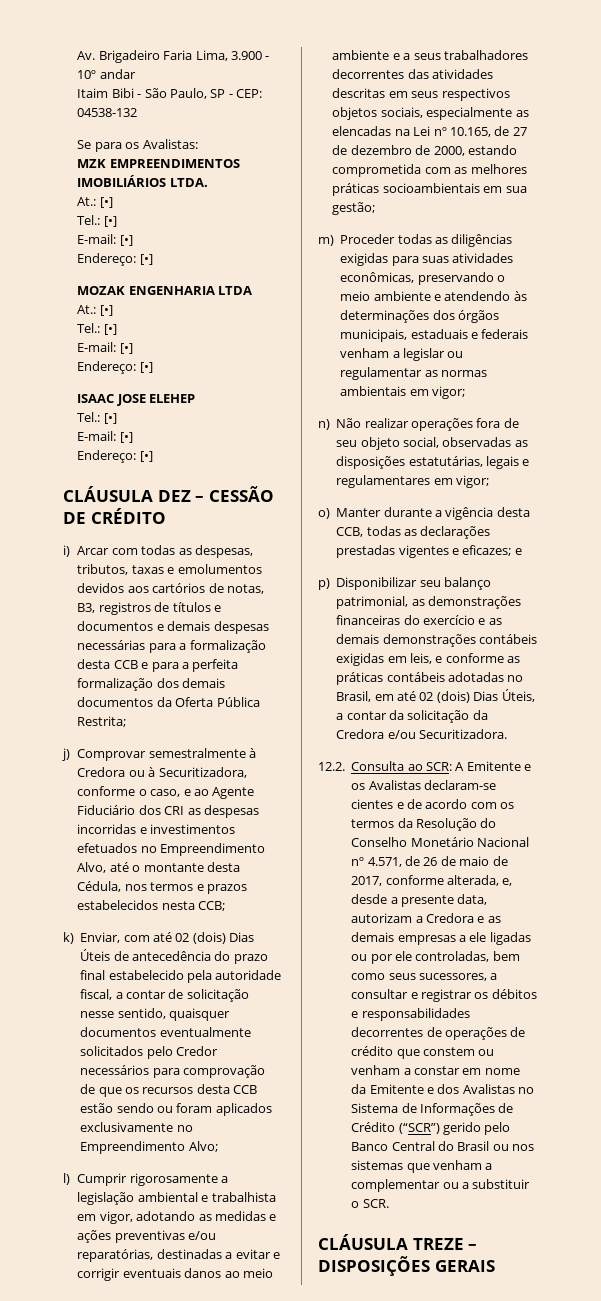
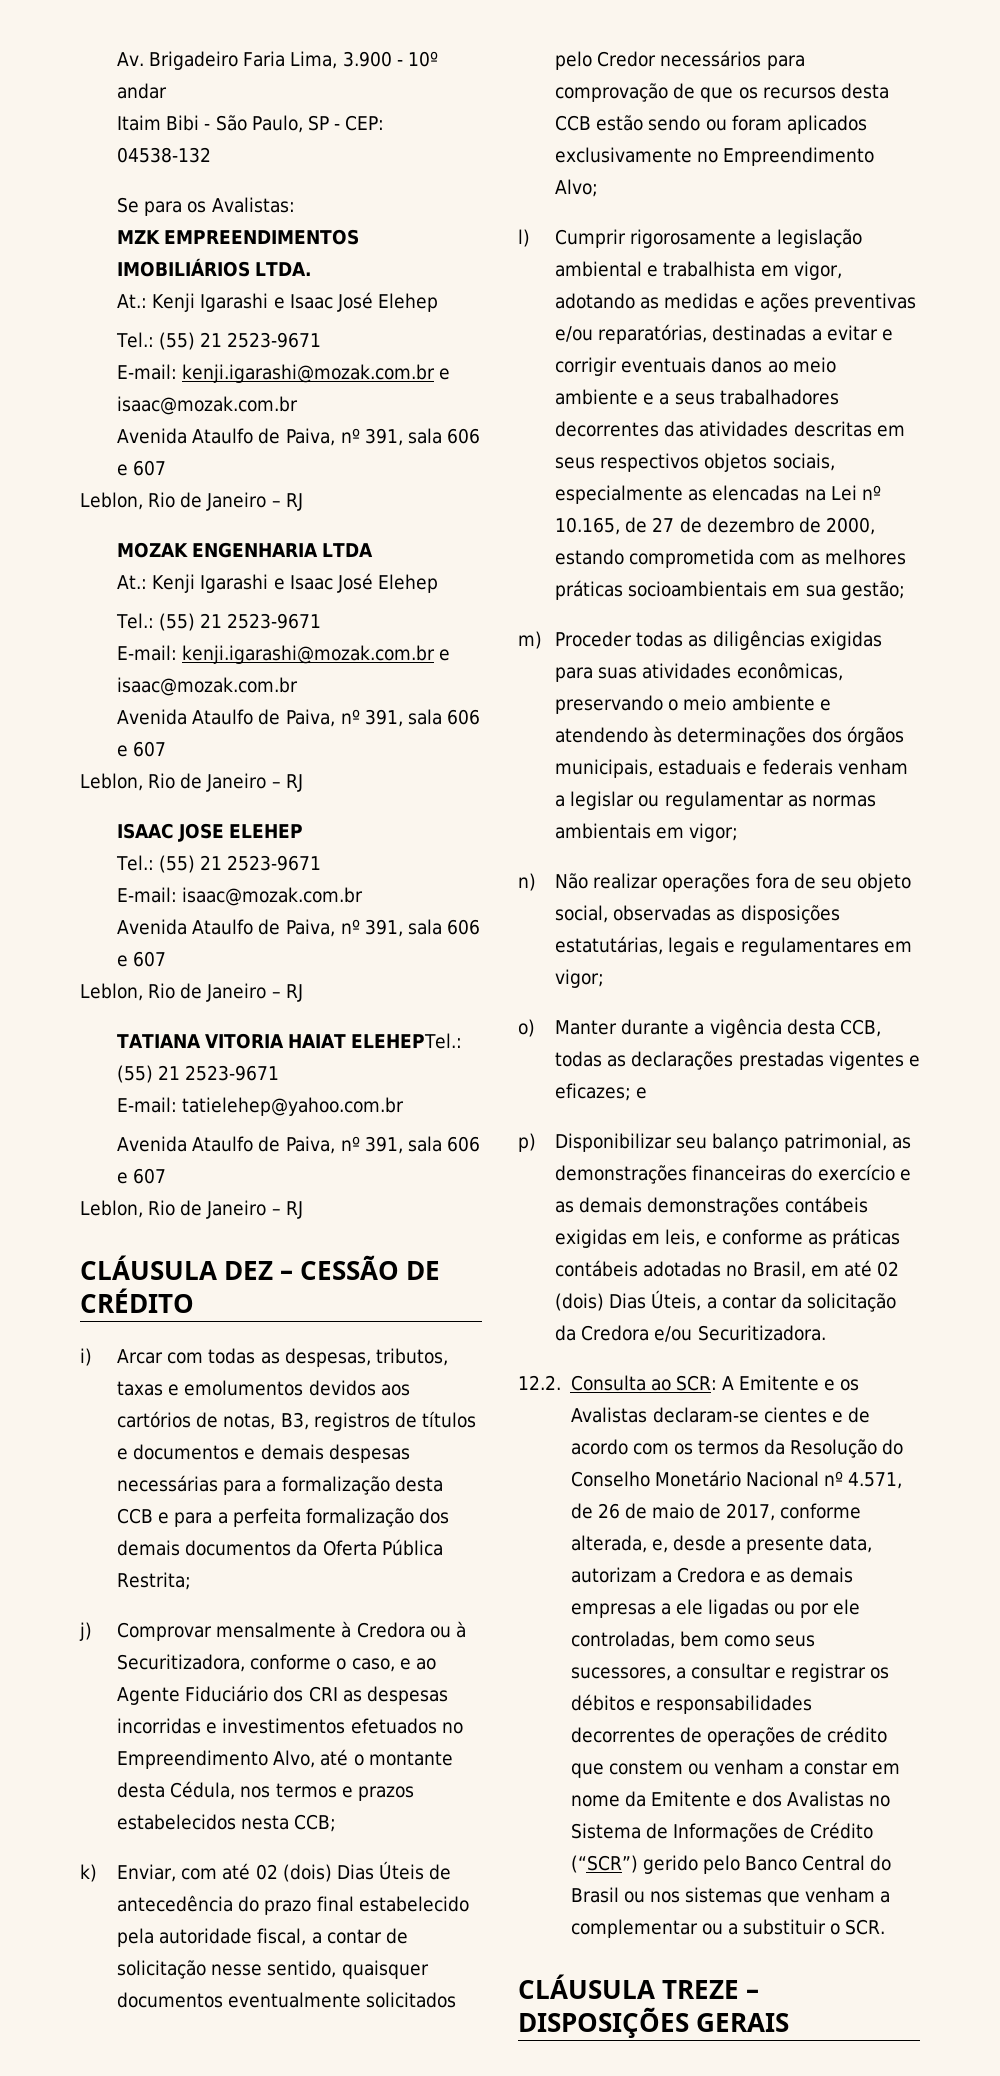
[99,197,113,208] [77,215,117,227] [77,234,133,246] [77,253,153,266] [77,286,253,295] [77,305,113,316] [77,323,117,335] [77,342,133,354] [77,361,153,374] [77,394,196,406] [77,412,117,424] [77,431,133,443] [77,450,153,463] [•] // Tel.: [•] // E-mail: [•] // Endereço: [•] // MOZAK ENGENHARIA LTDA // At.: [•] // Tel.: [•] // E-mail: [•] // Endereço: [•] // ISAAC JOSE ELEHEP // Tel.: [•] // E-mail: [•] // Endereço: [•] -> [152,292,438,312] [116,332,322,350] [117,364,451,383] [117,396,299,415] [117,428,481,446] [117,460,167,476] [80,492,303,511] [117,542,374,558] [117,573,438,593] [116,613,322,631] [117,645,451,664] [117,677,299,696] [117,709,481,727] [117,741,167,757] [80,773,303,792] [117,823,304,842] [116,855,322,873] [117,887,364,906] [117,919,481,937] [117,951,167,967] [80,983,303,1002] [117,1033,463,1049] [117,1065,280,1083] [117,1097,405,1116] [117,1136,481,1154] [117,1168,167,1184] [80,1200,303,1219] Kenji Igarashi e Isaac José Elehep // Tel.: (55) 21 2523-9671 // E-mail: kenji.igarashi@mozak.com.br e isaac@mozak.com.br // Avenida Ataulfo de Paiva, nº 391, sala 606 e 607 // Leblon, Rio de Janeiro – RJ // MOZAK ENGENHARIA LTDA // At.: Kenji Igarashi e Isaac José Elehep // Tel.: (55) 21 2523-9671 // E-mail: kenji.igarashi@mozak.com.br e isaac@mozak.com.br // Avenida Ataulfo de Paiva, nº 391, sala 606 e 607 // Leblon, Rio de Janeiro – RJ // ISAAC JOSE ELEHEP // Tel.: (55) 21 2523-9671 // E-mail: isaac@mozak.com.br // Avenida Ataulfo de Paiva, nº 391, sala 606 e 607 // Leblon, Rio de Janeiro – RJ // TATIANA VITORIA HAIAT ELEHEPTel.: (55) 21 2523-9671 // E-mail: tatielehep@yahoo.com.br // Avenida Ataulfo de Paiva, nº 391, sala 606 e 607 // Leblon, Rio de Janeiro – RJ
[148,748,246,758] semestralmente -> [216,1622,337,1638] mensalmente

